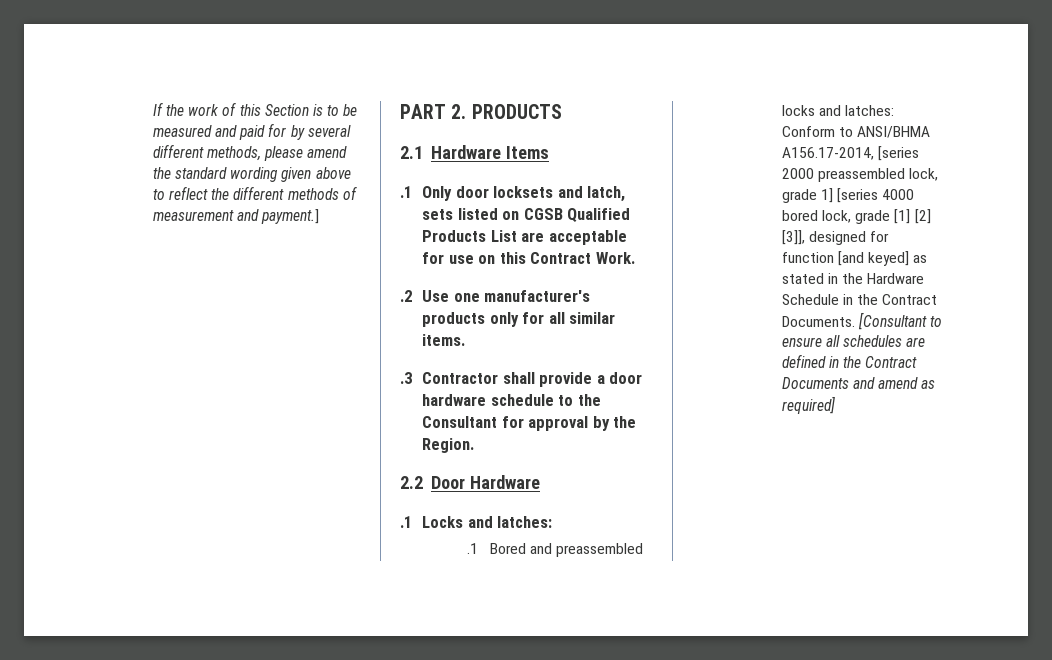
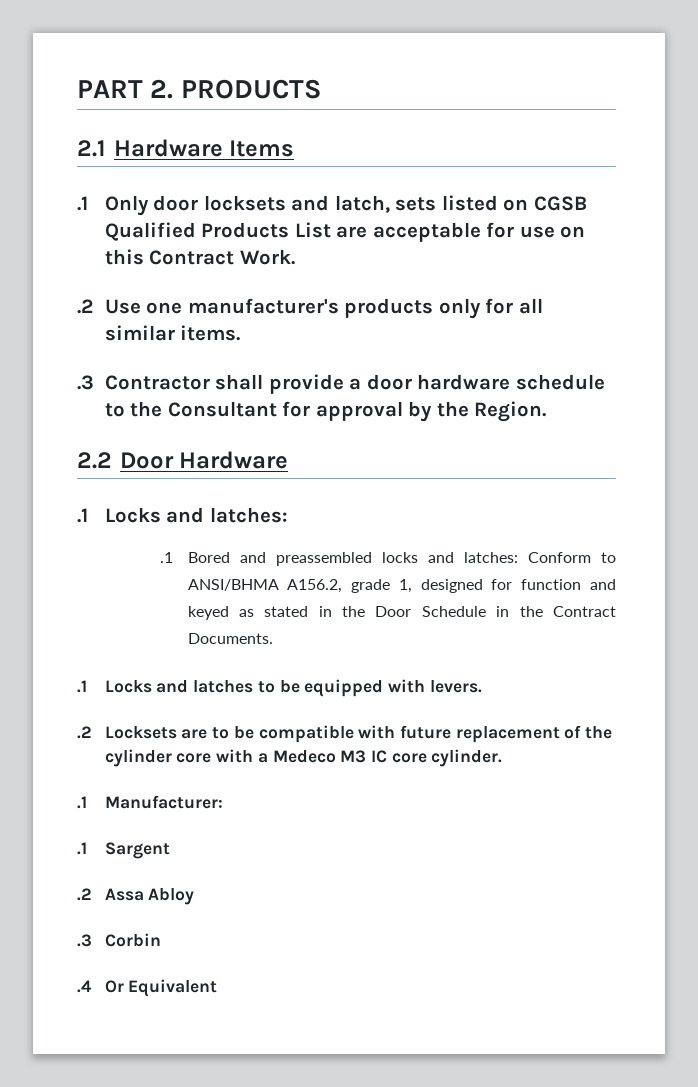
[152,102,358,116] [152,123,351,140] [152,144,348,161] [152,167,351,182] [152,186,357,200] [152,209,320,224] If the work of this Section is to be measured and paid for by several different methods, please amend the standard wording given above to reflect the different methods of measurement and payment.] // -> (77, 89) none
[781,146,919,161] [781,168,939,182] [781,188,915,203] [781,209,931,224] [781,230,805,245] A156.17-2014, [series 2000 preassembled lock, grade 1] [series 4000 bored lock, grade [1] [2] [3]], -> [287,579,412,593] A156.2, grade 1,
[837,251,910,266] [and keyed] -> [590,579,616,590] [187,606,229,620] and keyed
[867,273,925,284] Hardware -> [375,606,412,617] Door
[857,312,943,330] [781,335,926,347] [781,354,918,368] [781,377,936,389] [781,396,835,414] [Consultant to ensure all schedules are defined in the Contract Documents and amend as required] -> [77,679,482,697] [77,725,613,743] [104,749,503,767] [77,795,223,809] [77,842,170,859] [77,888,195,905] [77,933,161,947] [77,979,218,997] // .1 Locks and latches to be equipped with levers. // .2 Locksets are to be compatible with future replacement of the cylinder core with a Medeco M3 IC core cylinder. // .1 Manufacturer: // .1 Sargent // .2 Assa Abloy // .3 Corbin // .4 Or Equivalent

